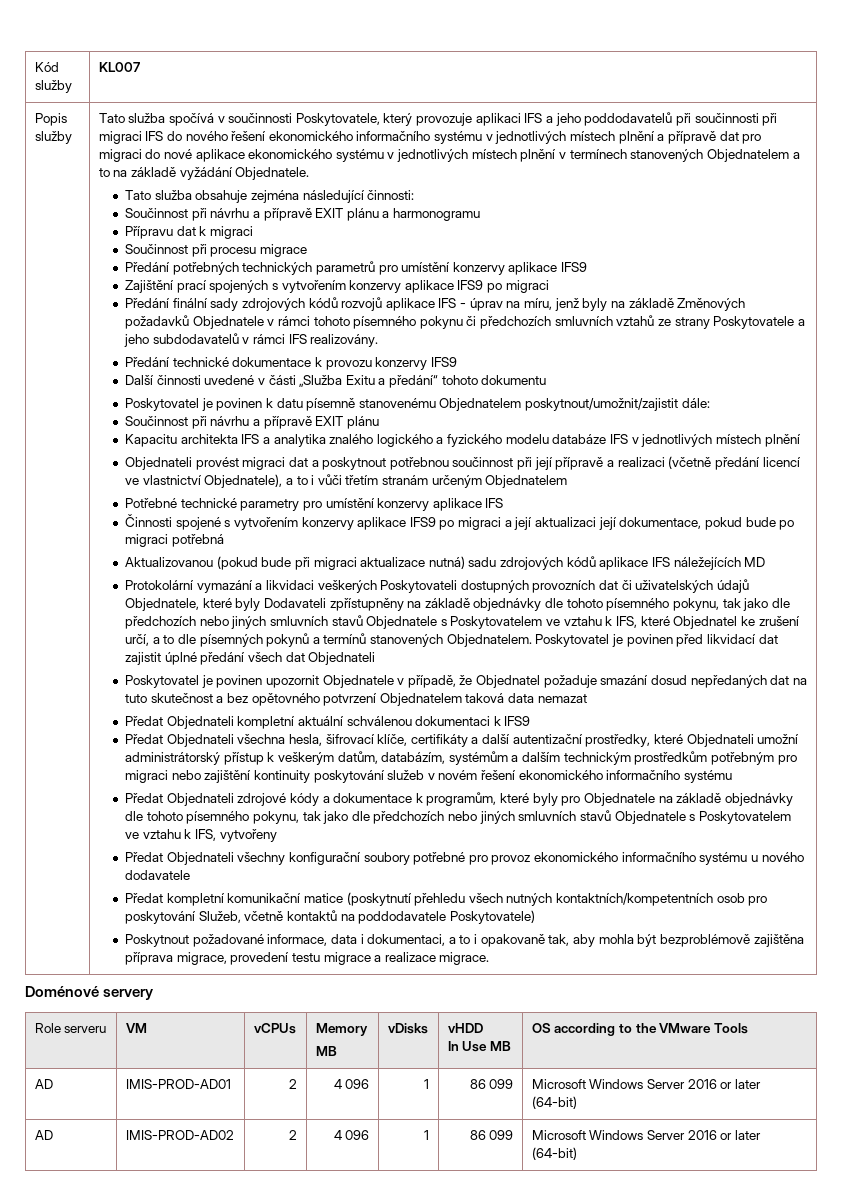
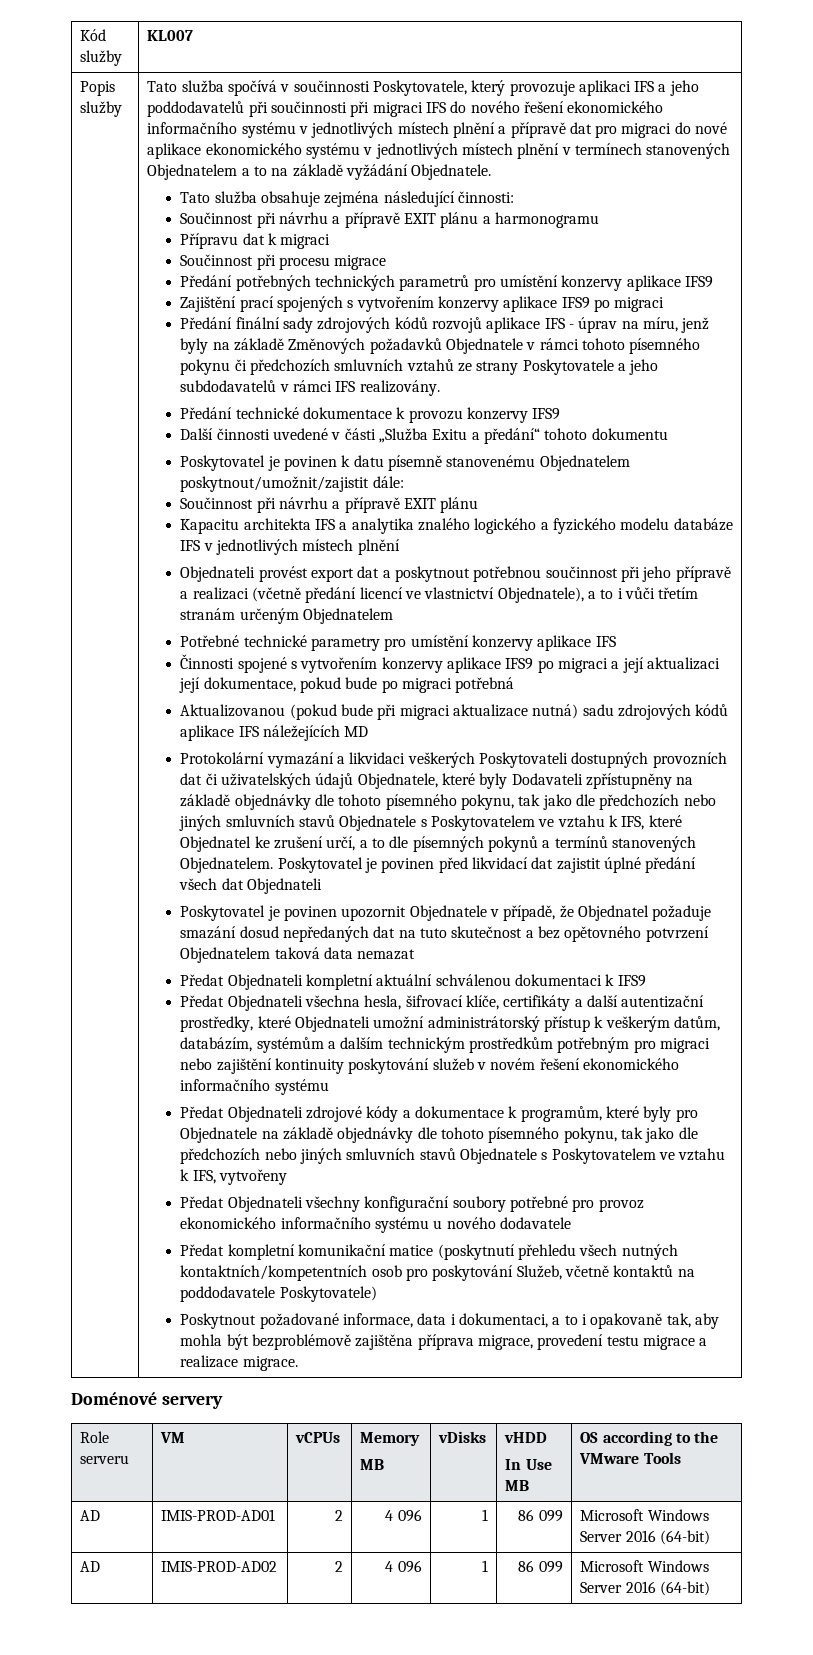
[242,457,286,470] migraci -> [310,568,354,582] export
[534,457,553,470] její -> [642,566,672,582] jeho
[720,1079,761,1089] or later -> (656, 1536) none
[720,1130,761,1140] or later -> (656, 1587) none

